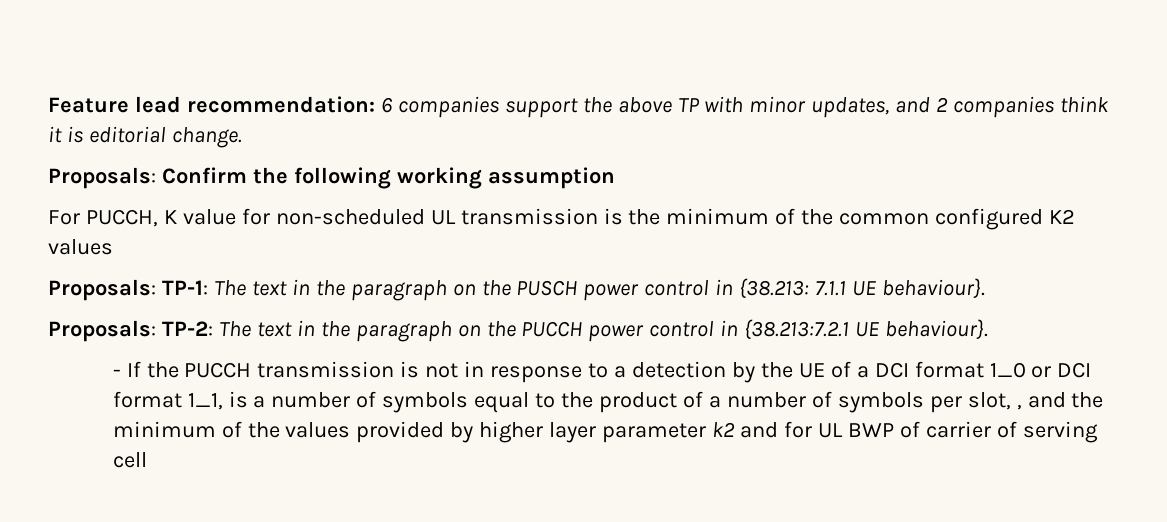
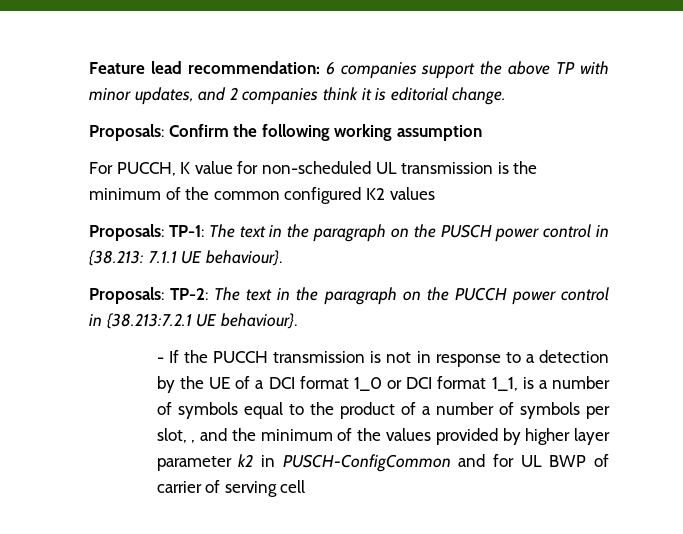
(736, 429) none -> [261,454,451,472] in PUSCH-ConfigCommon

